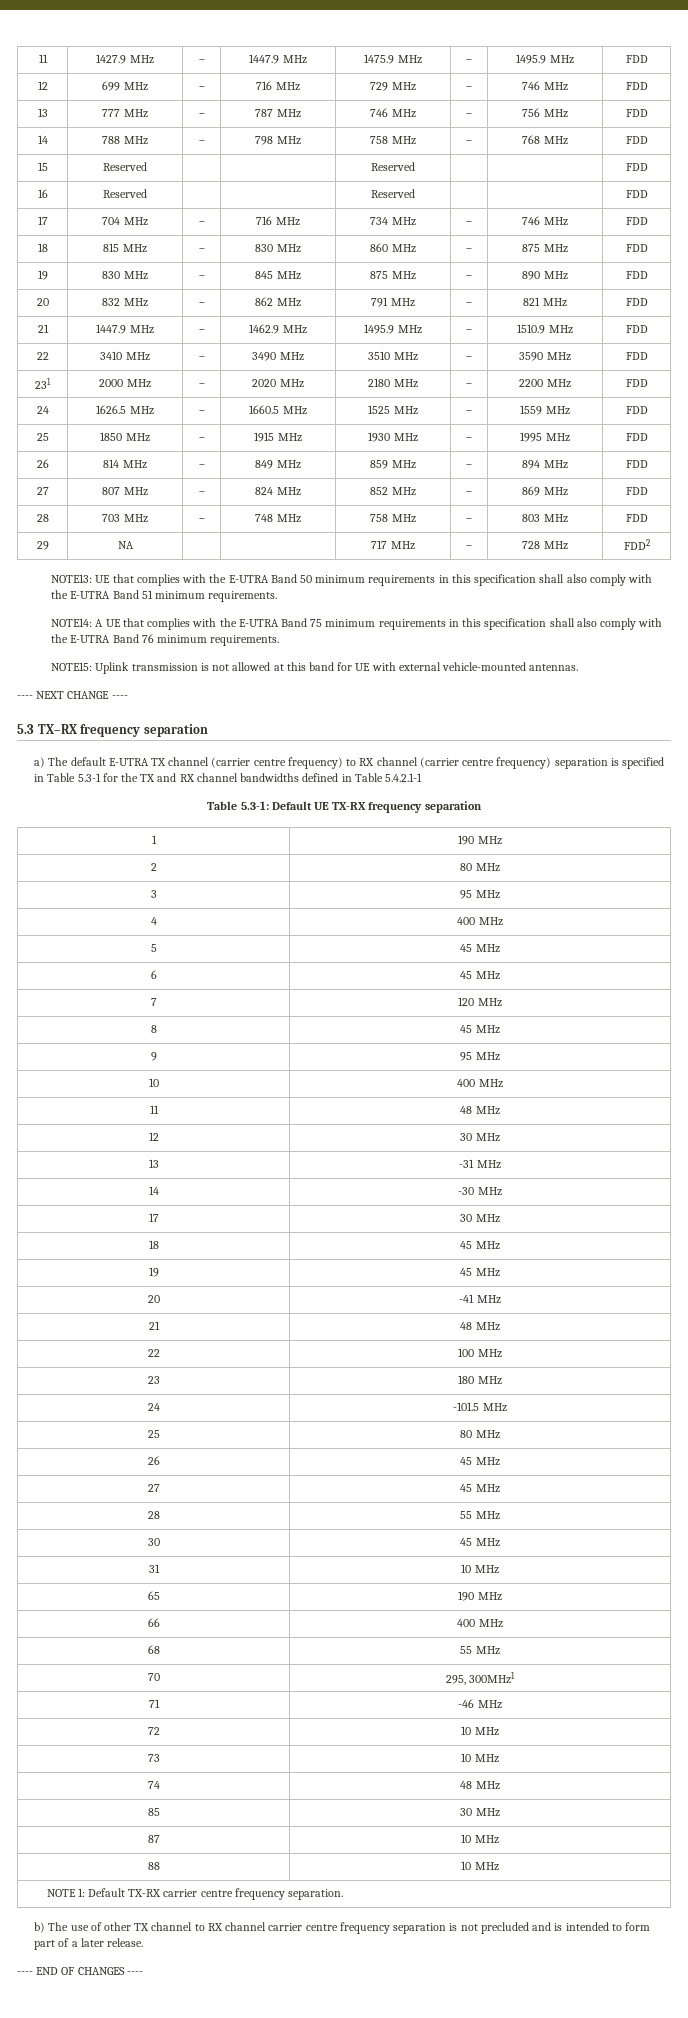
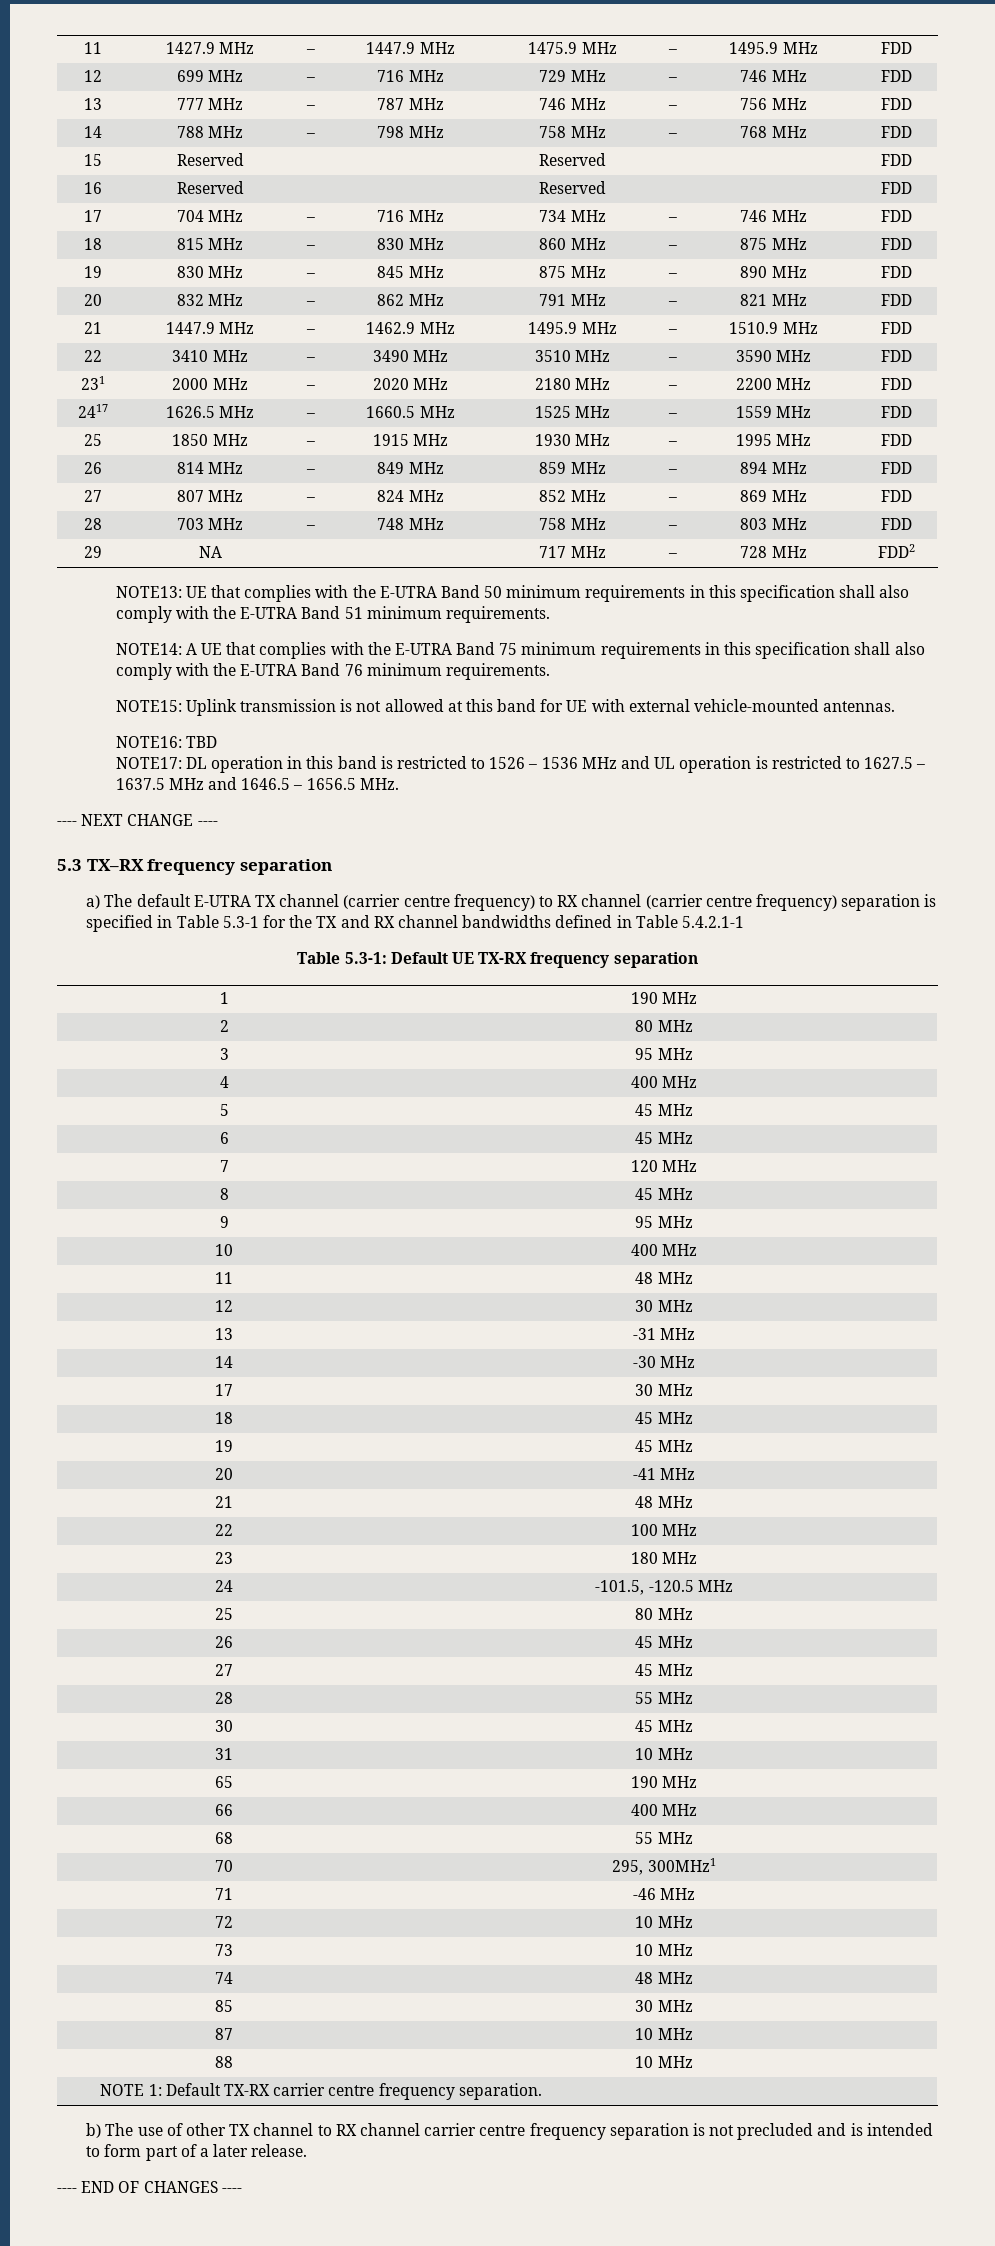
[36,406,49,414] 24 -> [78,404,108,418] 2417
(579, 667) none -> [115,736,217,748] [115,756,926,773] [115,777,399,790] // NOTE16: TBD // NOTE17: DL operation in this band is restricted to 1526 – 1536 MHz and UL operation is restricted to 1627.5 – 1637.5 MHz and 1646.5 – 1656.5 MHz.
[453,1402,480,1411] -101.5 -> [595,1580,694,1595] -101.5, -120.5

